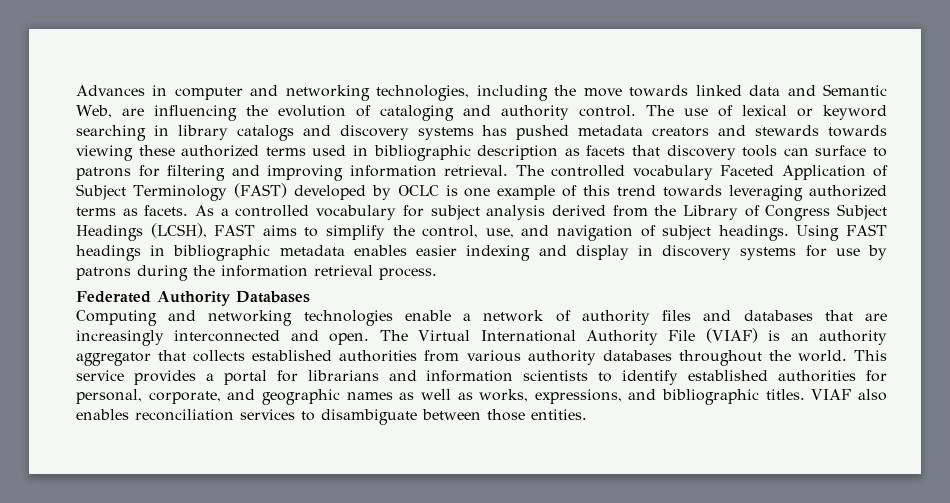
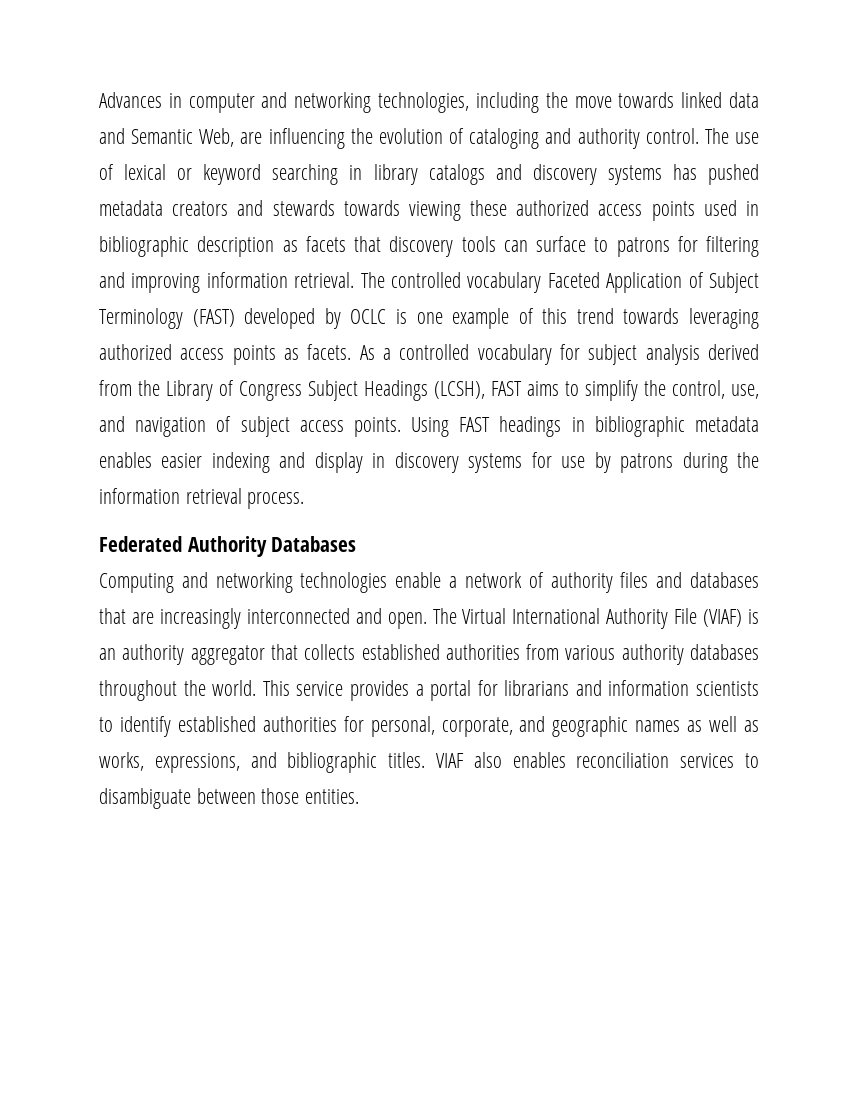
[265,147,306,156] terms -> [598,201,695,221] access points
[76,207,116,216] terms -> [180,345,276,365] access points
[718,225,789,241] headings. -> [299,417,401,437] access points.

